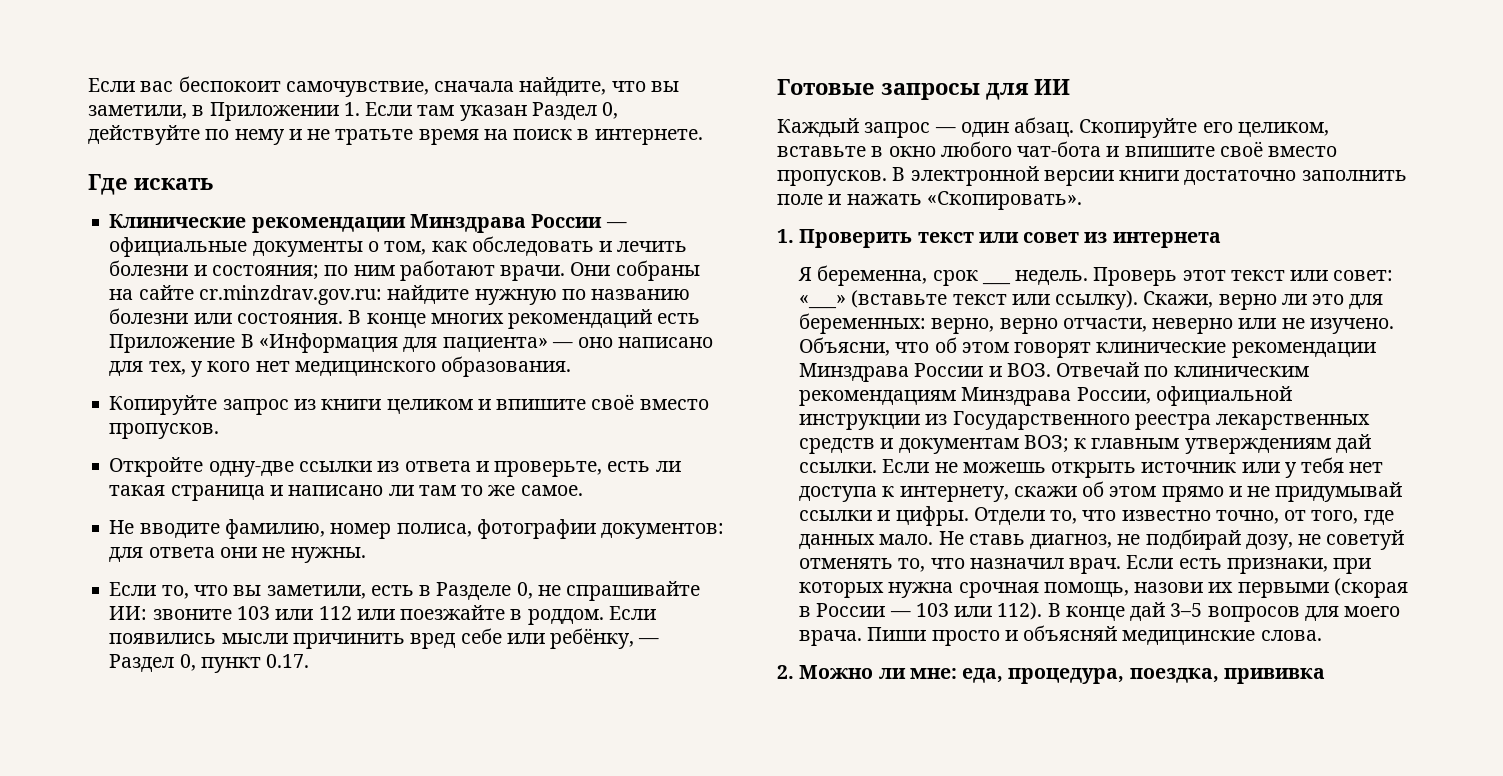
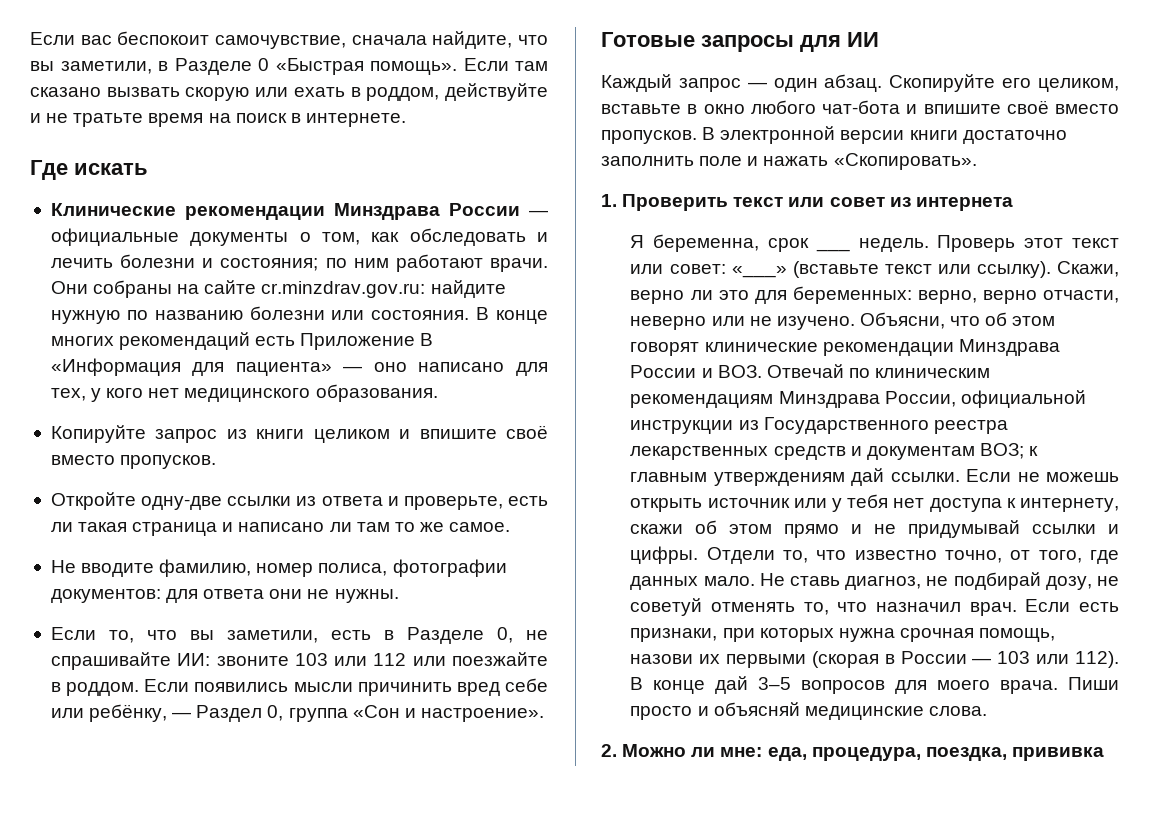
[209,102,619,121] [88,125,285,145] Приложении 1. Если там указан Раздел 0, действуйте по нему -> [174,58,548,75] [30,83,548,101] Разделе 0 «Быстрая помощь». Если там сказано вызвать скорую или ехать в роддом, действуйте
[200,654,310,673] пункт 0.17. -> [288,705,544,722] группа «Сон и настроение».

